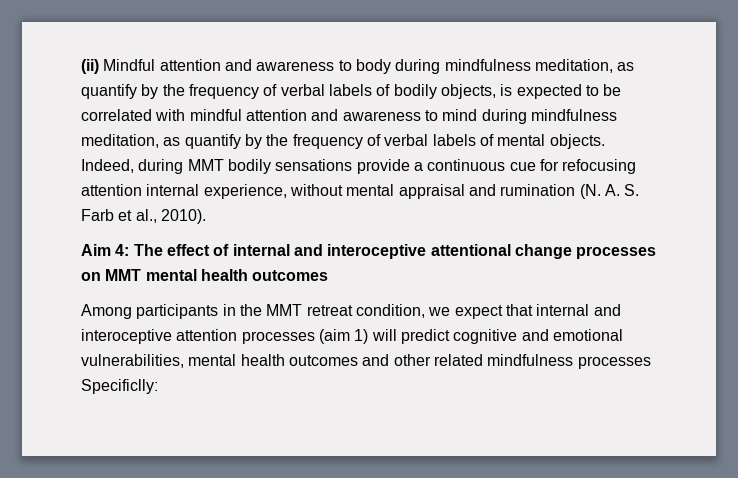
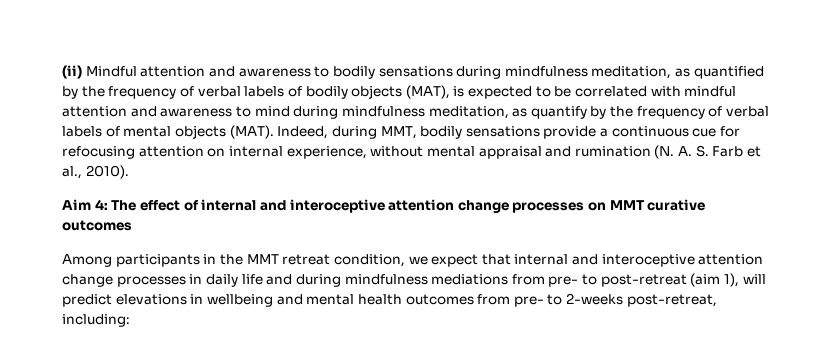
[355,59,635,74] [81,84,137,99] body during mindfulness meditation, as quantify -> [332,66,764,79] bodily sensations during mindfulness meditation, as quantified
[440,84,496,99] objects, -> [351,85,450,99] objects (MAT),
[549,134,605,149] objects. -> [174,125,274,139] objects (MAT).
[187,159,224,171] MMT -> [380,126,417,139] MMT,
(142, 190) none -> [207,148,226,157] on
[430,244,511,256] attentional -> [388,199,455,211] attention
[145,269,248,281] mental health -> [647,199,706,211] curative
[241,329,623,344] [81,354,651,369] [81,379,158,394] processes (aim 1) will predict cognitive and emotional vulnerabilities, mental health outcomes and other related mindfulness processes Specificlly: -> [62,273,766,287] [62,293,717,307] [62,314,130,327] change processes in daily life and during mindfulness mediations from pre- to post-retreat (aim 1), will predict elevations in wellbeing and mental health outcomes from pre- to 2-weeks post-retreat, including:

